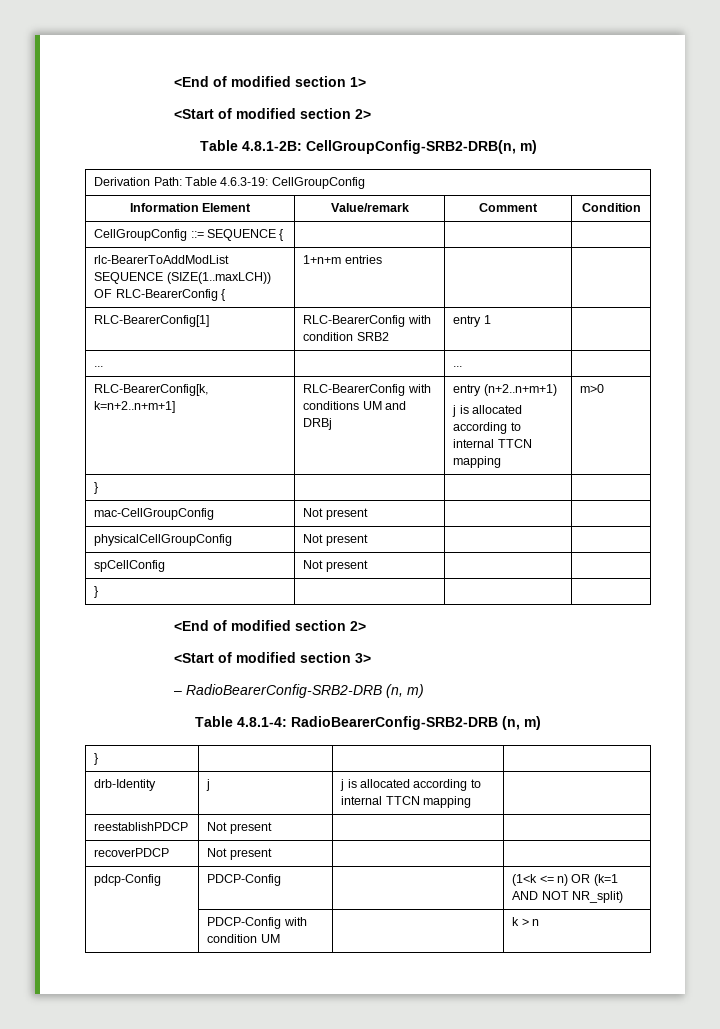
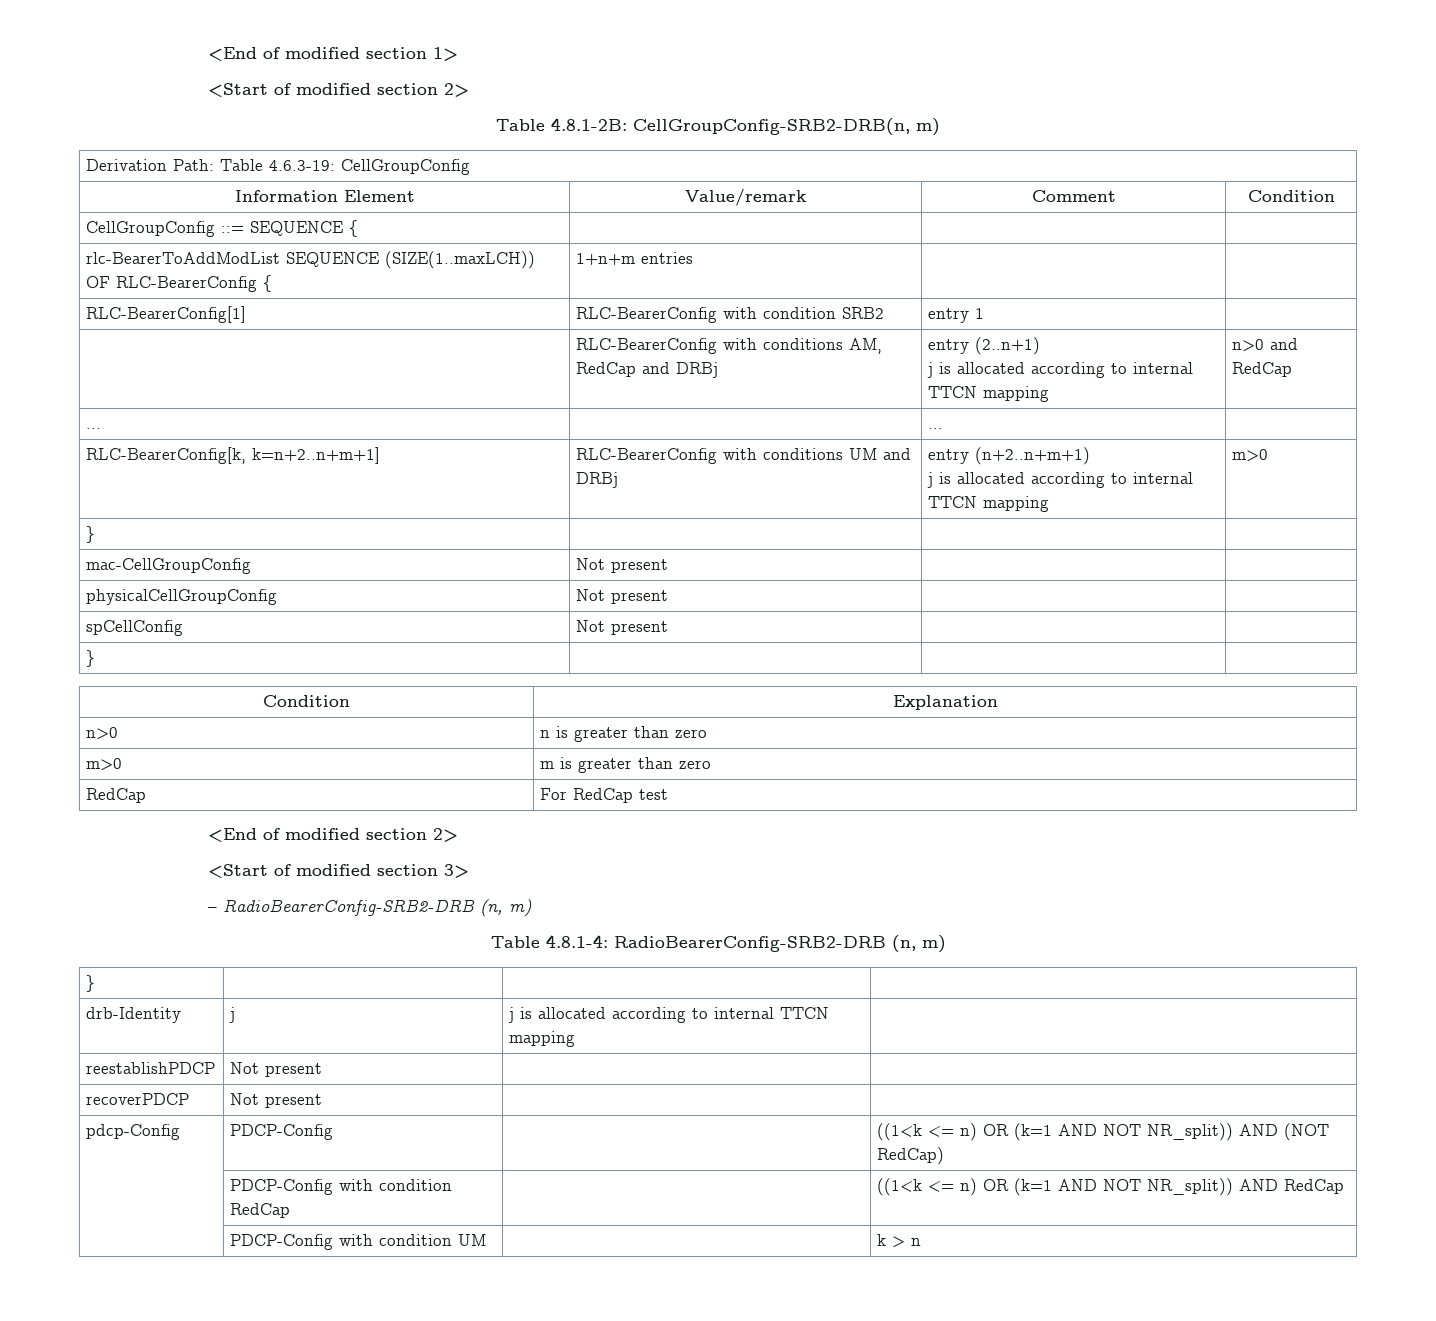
(491, 319) none -> [576,338,883,354] [576,362,719,378] [928,337,1041,355] [927,362,1194,378] [928,386,1050,402] [1232,338,1299,352] [1232,362,1293,377] // | RLC-BearerConfig with conditions AM, RedCap and DRBj | entry (2..n+1) // j is allocated according to internal TTCN mapping | n>0 and RedCap
(99, 592) none -> [263,695,350,707] [892,695,998,710] [86,727,119,740] [540,726,708,742] [86,758,123,771] [540,757,712,773] [86,788,147,803] [540,788,669,803] // Condition | Explanation // n>0 | n is greater than zero // m>0 | m is greater than zero // RedCap | For RedCap test
[512,874,618,886] [512,891,624,903] (1<k <= n) OR (k=1 AND NOT NR_split) -> [877,1123,1330,1141] [877,1147,945,1165] [230,1179,453,1195] [230,1203,291,1218] [877,1178,1345,1196] ((1<k <= n) OR (k=1 AND NOT NR_split)) AND (NOT RedCap) // | PDCP-Config with condition RedCap | | ((1<k <= n) OR (k=1 AND NOT NR_split)) AND RedCap

